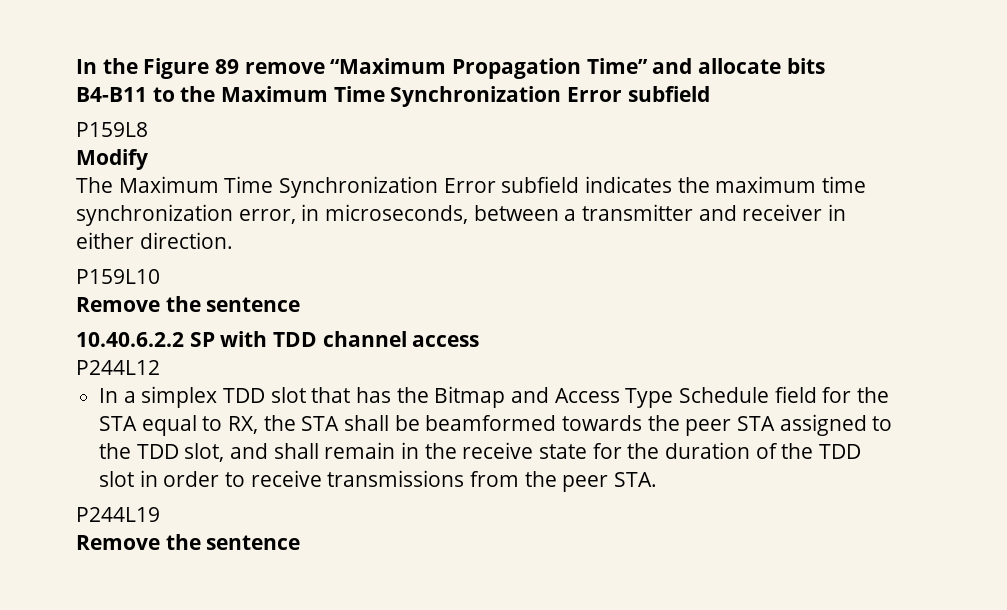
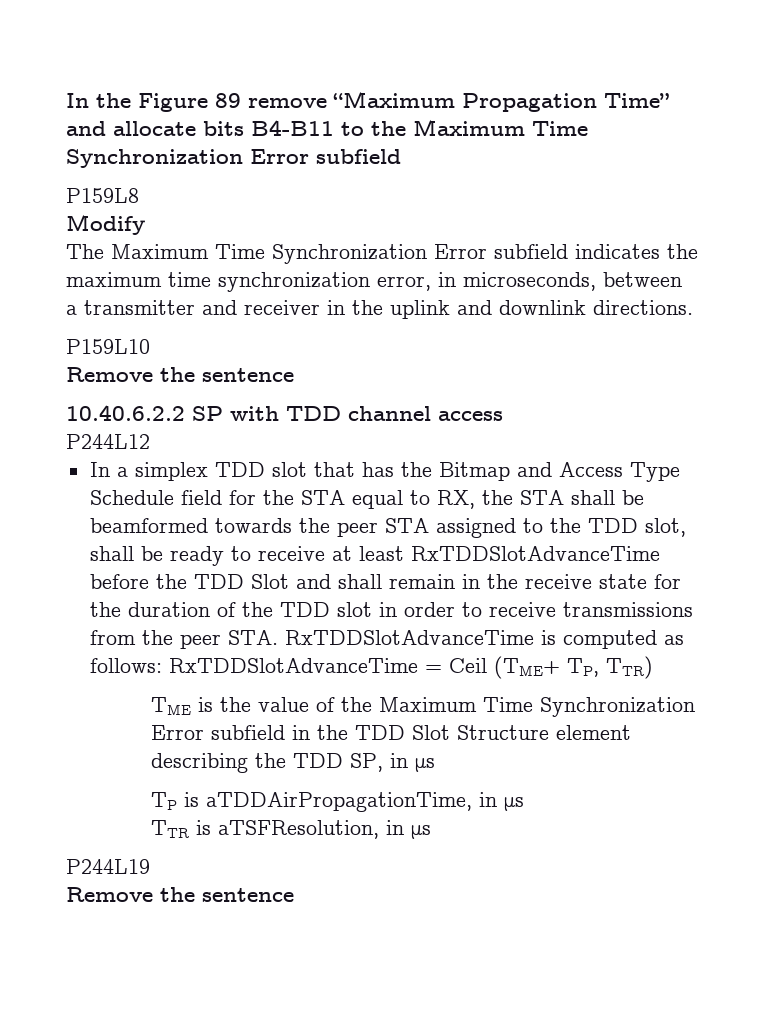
[76,232,233,249] either direction. -> [352,300,693,319] the uplink and downlink directions.
(225, 452) none -> [89,546,660,566] [89,574,289,589] shall be ready to receive at least RxTDDSlotAdvanceTime before the TDD Slot
(658, 479) none -> [284,630,684,649] [89,656,653,679] [151,697,696,717] [151,725,632,740] [151,753,436,773] [151,792,525,812] [151,820,432,839] RxTDDSlotAdvanceTime is computed as follows: RxTDDSlotAdvanceTime = Ceil (TME+ TP, TTR) // TME is the value of the Maximum Time Synchronization Error subfield in the TDD Slot Structure element describing the TDD SP, in μs // TP is aTDDAirPropagationTime, in μs // TTR is aTSFResolution, in μs

